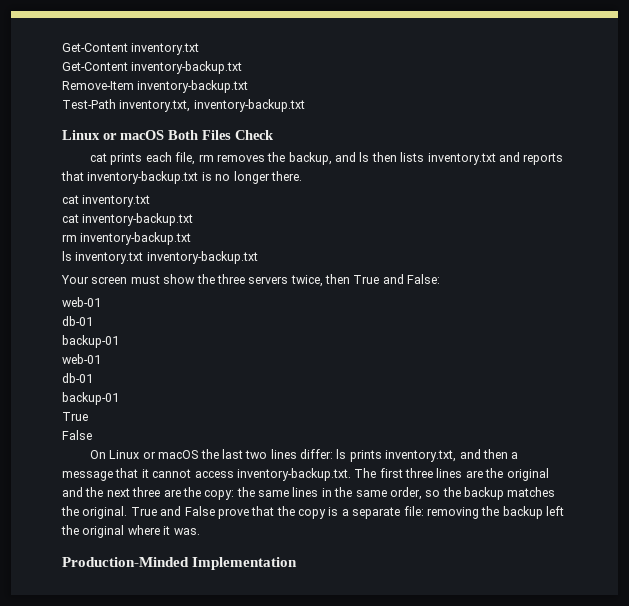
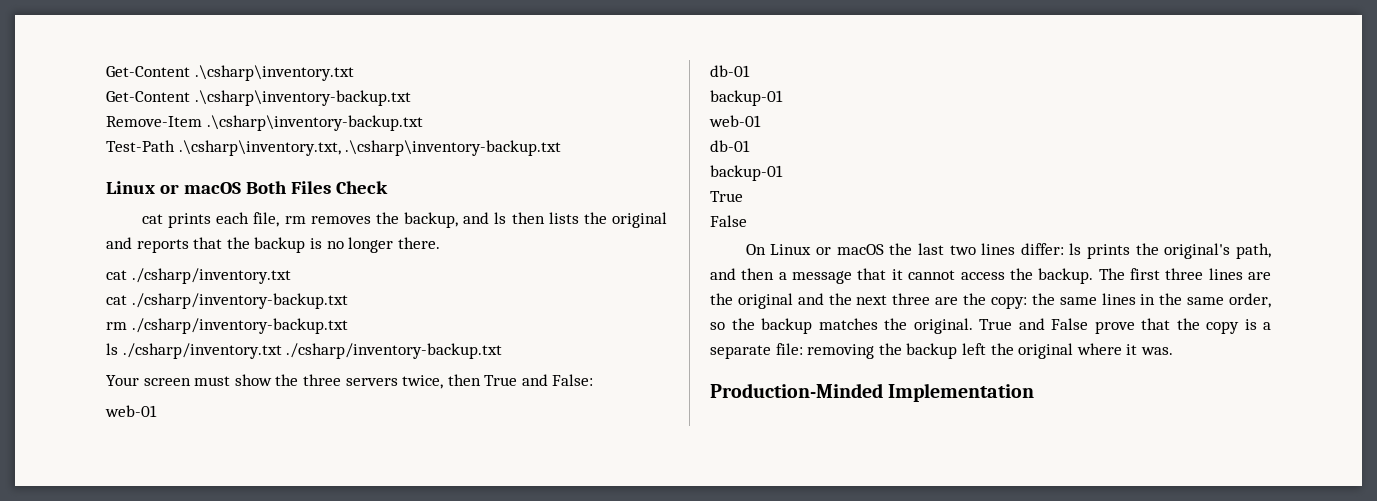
[62,43,200,55] [62,61,243,74] Get-Content inventory.txt // Get-Content inventory-backup.txt -> [106,65,354,81] [106,90,411,106] Get-Content .\csharp\inventory.txt // Get-Content .\csharp\inventory-backup.txt
[137,80,249,93] inventory-backup.txt -> [206,115,423,131] .\csharp\inventory-backup.txt
[119,99,305,112] inventory.txt, inventory-backup.txt -> [178,140,562,156] .\csharp\inventory.txt, .\csharp\inventory-backup.txt
[427,153,496,165] inventory.txt -> [583,212,667,228] the original
[87,171,199,184] inventory-backup.txt -> [226,237,306,253] the backup
[82,195,151,207] [62,213,194,226] [62,232,192,245] [62,251,258,264] inventory.txt // cat inventory-backup.txt // rm inventory-backup.txt // ls inventory.txt inventory-backup.txt -> [131,268,291,284] [106,293,348,309] [106,318,348,334] [106,343,503,359] ./csharp/inventory.txt // cat ./csharp/inventory-backup.txt // rm ./csharp/inventory-backup.txt // ls ./csharp/inventory.txt ./csharp/inventory-backup.txt
[385,450,457,462] inventory.txt, -> [1135,243,1271,259] the original's path,
[236,468,351,481] inventory-backup.txt. -> [1009,268,1094,284] the backup.

